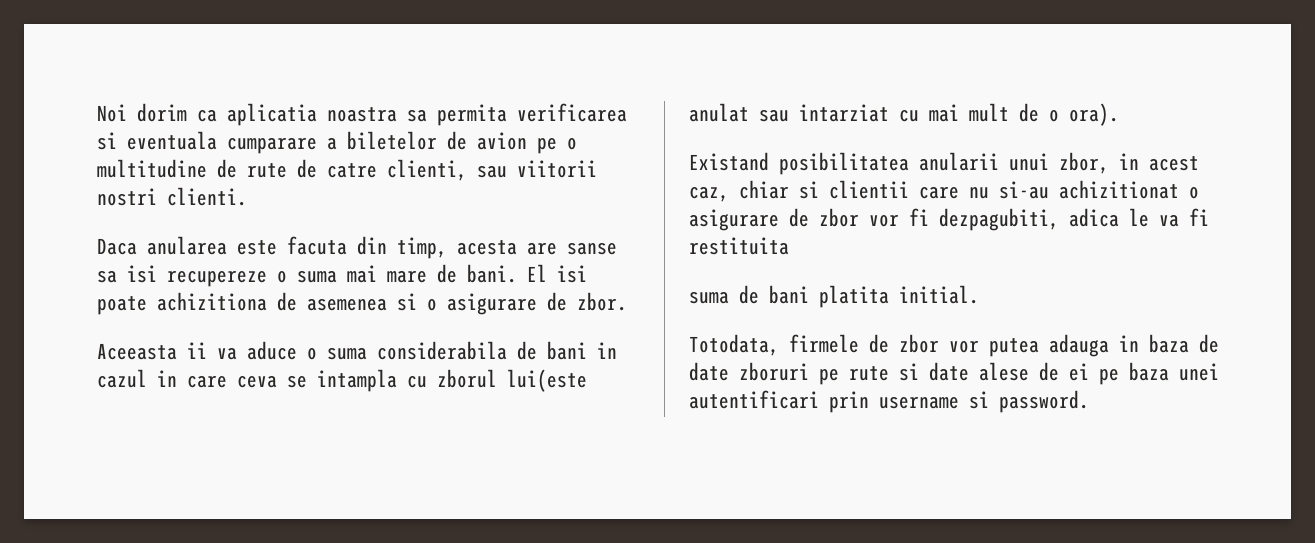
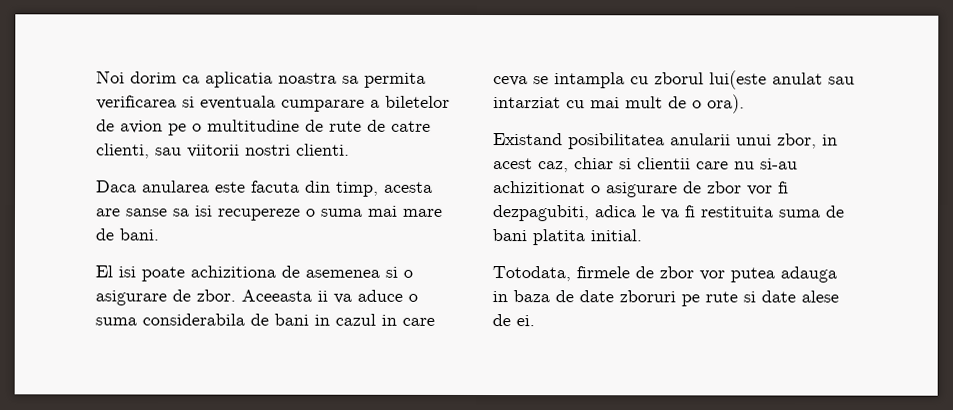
(517, 273) none -> (159, 234) //
(627, 301) // -> (236, 295) none
(789, 246) // -> (773, 212) none
[1069,362,1219,385] [689,390,1089,413] ei pe baza unei autentificari prin username si password. -> [516,315,535,327] ei.

